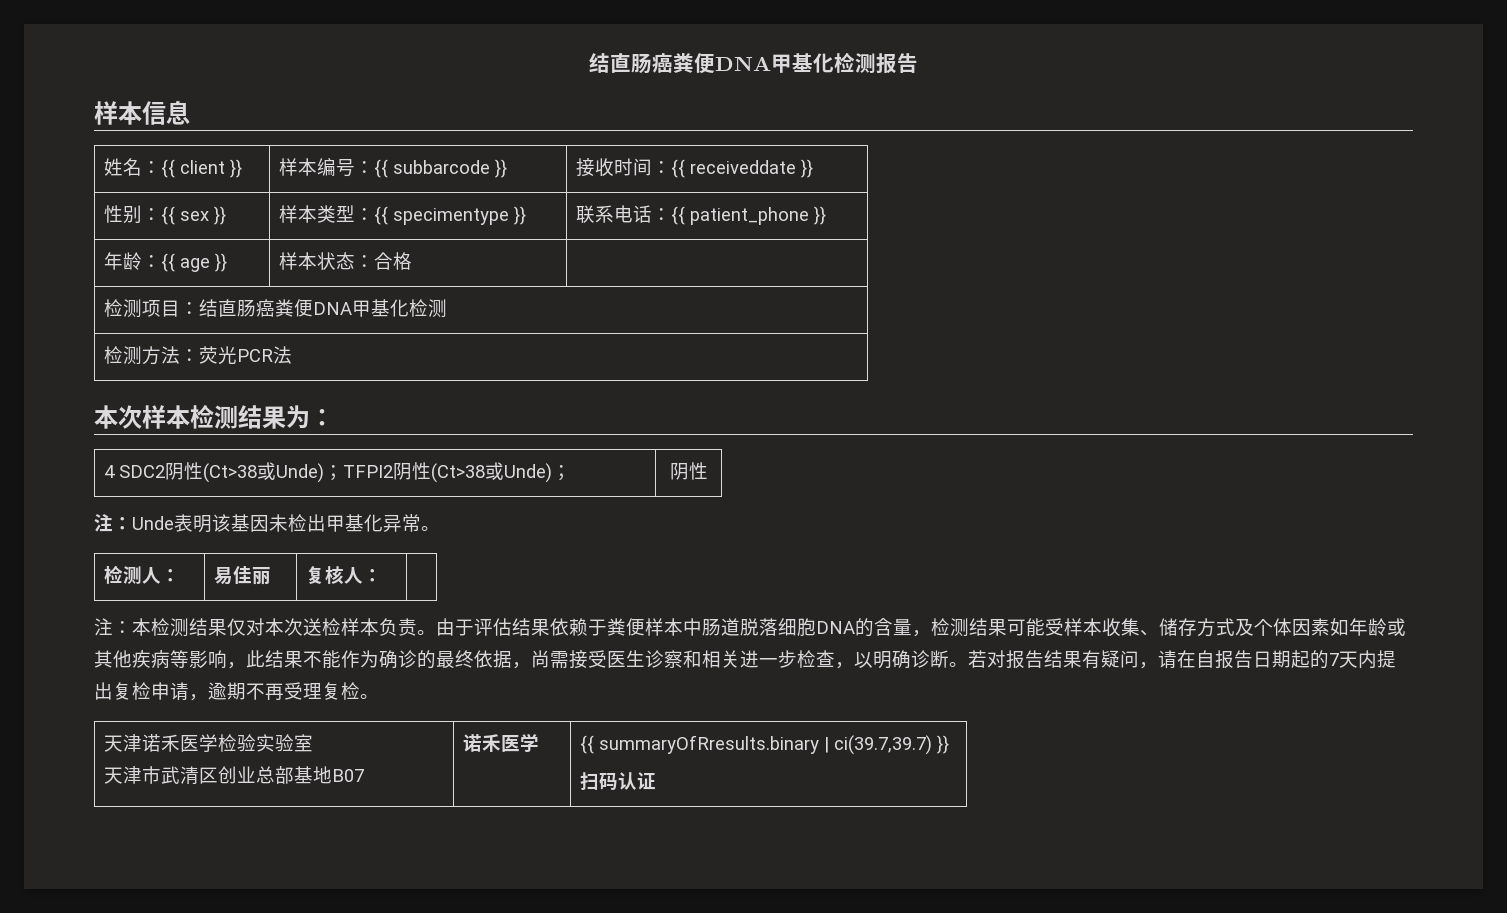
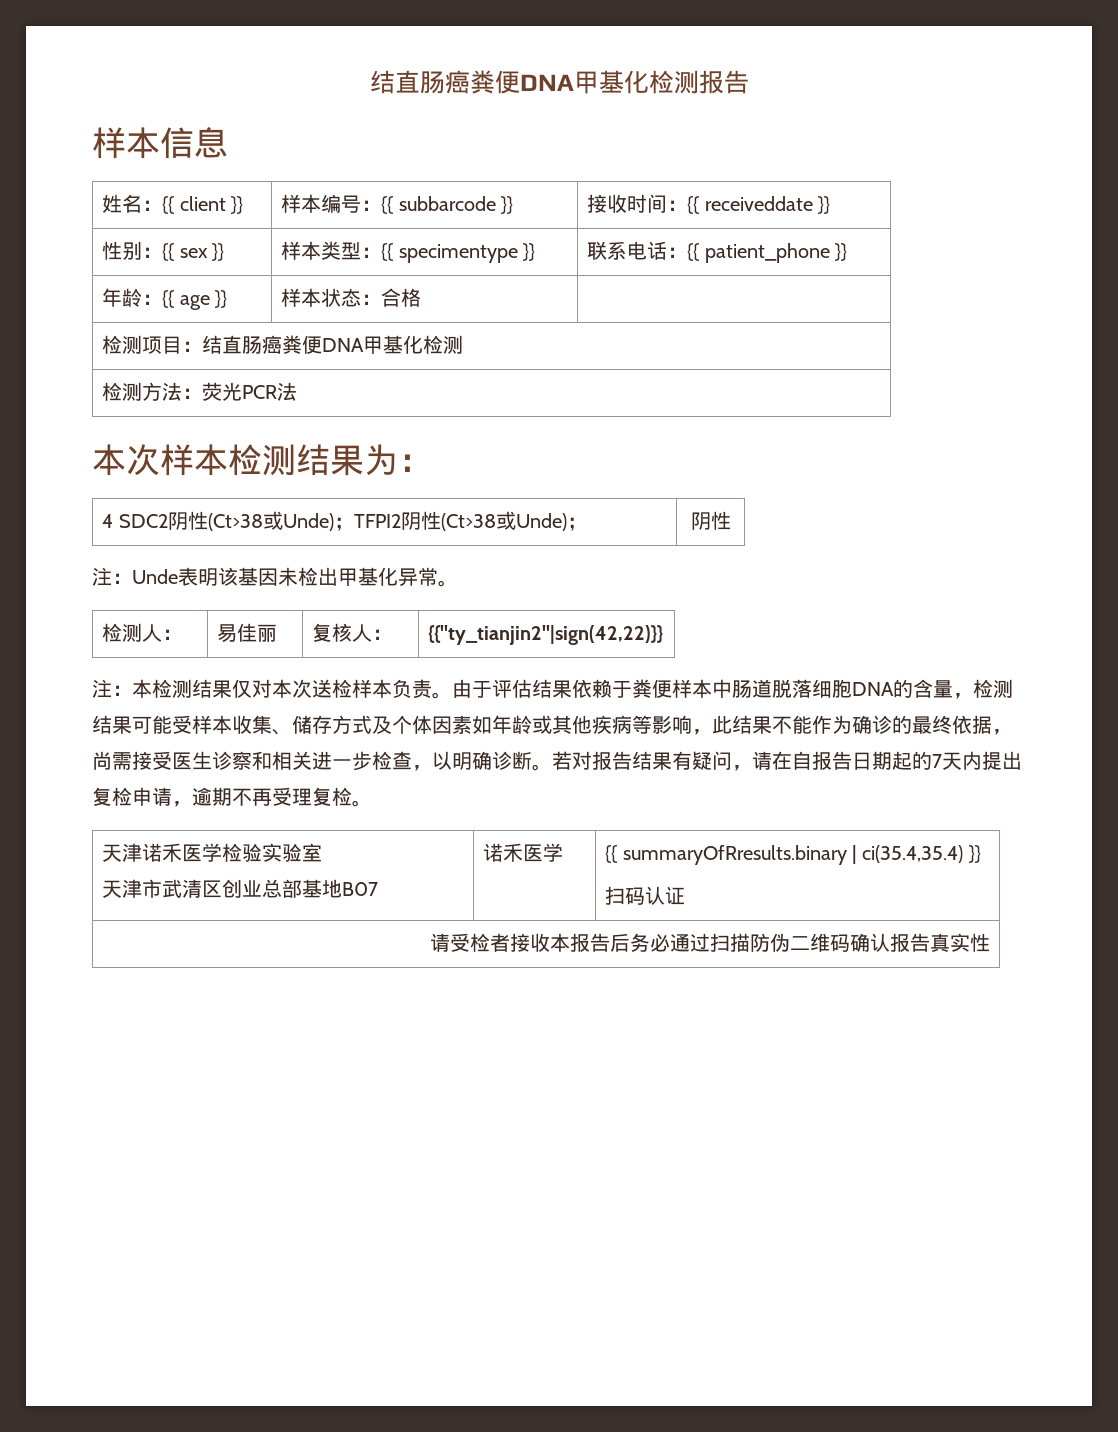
(383, 575) none -> [428,625,665,645] {{"ty_tianjin2"|sign(42,22)}}
[834,735,933,755] ci(39.7,39.7) -> [862,845,964,863] ci(35.4,35.4)
(657, 781) none -> [429,933,990,952] // 请受检者接收本报告后务必通过扫描防伪二维码确认报告真实性

